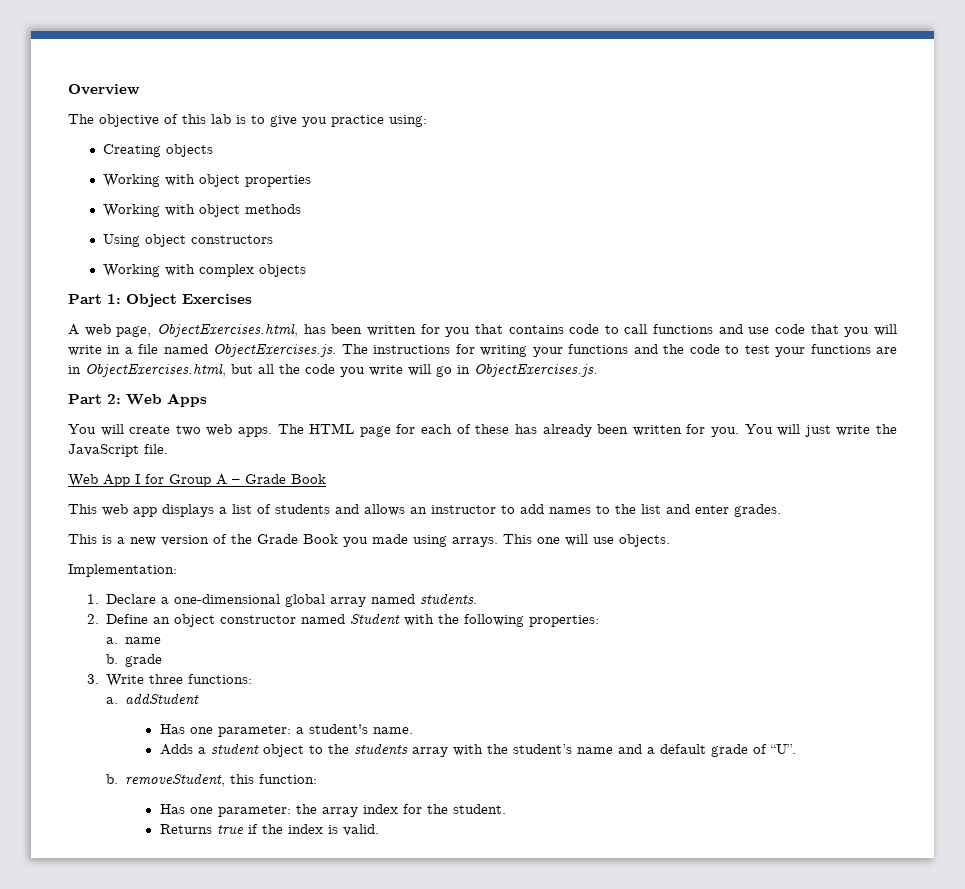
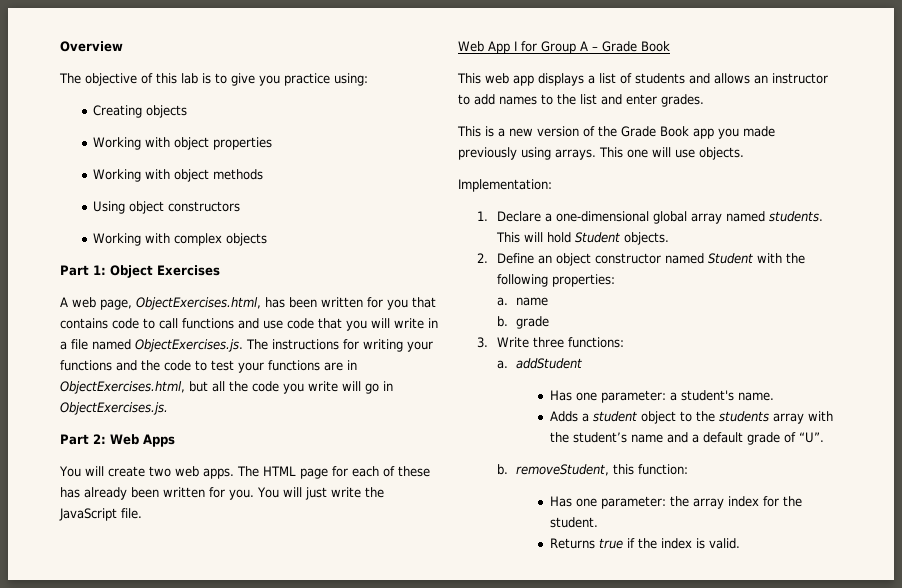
(338, 539) none -> [693,128,714,139] app
(408, 539) none -> [458,147,517,160] previously
(478, 599) none -> [495,232,669,245] This will hold Student objects.

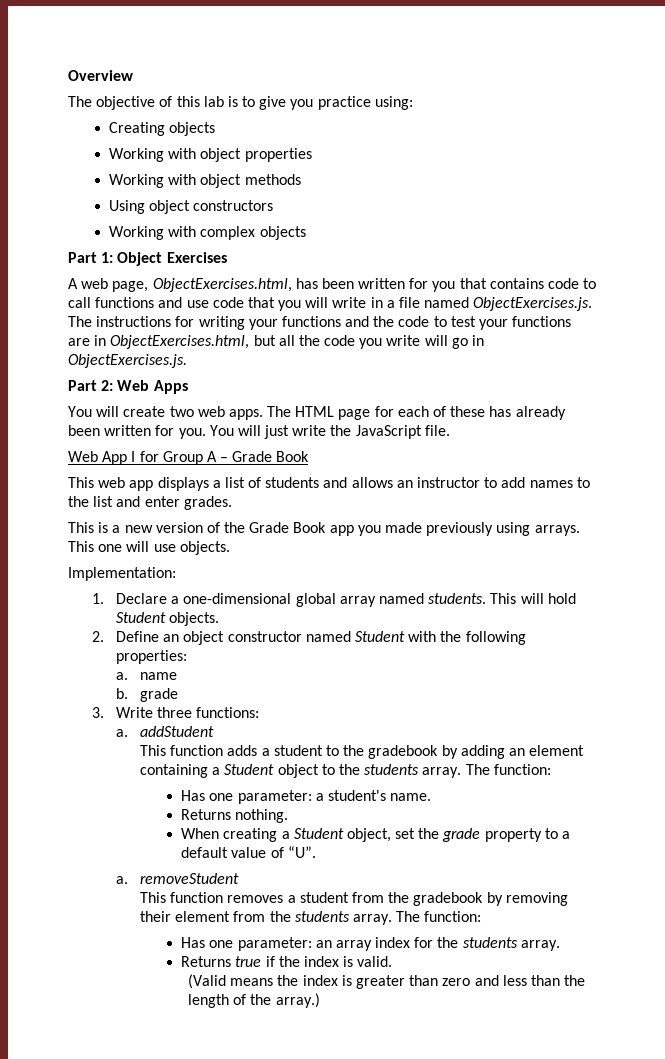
(583, 363) none -> [140,745,585,759] [140,764,551,778] // This function adds a student to the gradebook by adding an element containing a Student object to the students array. The function:
[549,411,833,424] [549,432,688,443] Adds a student object to the students array with the student’s name and -> [181,809,289,823] [181,828,558,842] Returns nothing. // When creating a Student object, set the grade property to
[746,432,780,445] grade -> [231,847,267,858] value
[496,464,689,476] [549,496,689,509] b. removeStudent, this function: // Has one parameter: the -> [116,873,240,884] [140,892,568,906] [140,911,482,925] [181,937,332,951] a. removeStudent // This function removes a student from the gradebook by removing their element from the students array. The function: // Has one parameter: an
[549,517,598,528] student. -> [462,937,560,951] students array.
(740, 543) none -> [188,974,586,989] [188,993,320,1008] // (Valid means the index is greater than zero and less than the length of the array.)

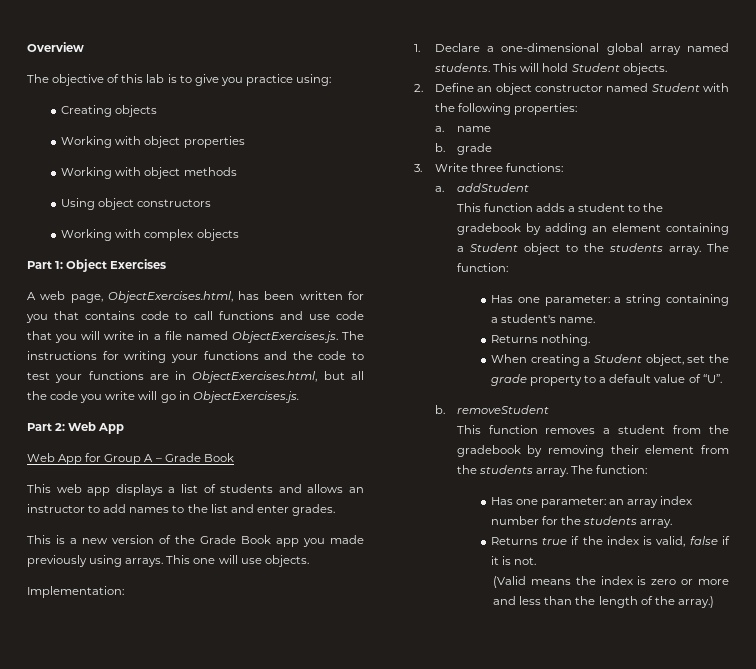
[153,380,188,394] [68,406,566,420] [68,425,450,439] [68,451,136,465] Apps // You will create two web apps. The HTML page for each of these has already been written for you. You will just write the JavaScript file. // Web App I -> [98,423,125,434] [27,453,83,465] App // Web App
(324, 797) none -> [626,294,729,306] [490,317,498,323] string containing a
[116,876,129,884] a. -> [435,405,446,414] b.
(411, 942) none -> [490,516,539,525] number
[357,956,393,967] valid. -> [656,536,730,547] [490,556,537,565] valid, false if it is not.
[356,975,471,989] greater than zero -> [651,579,729,585] zero or more

